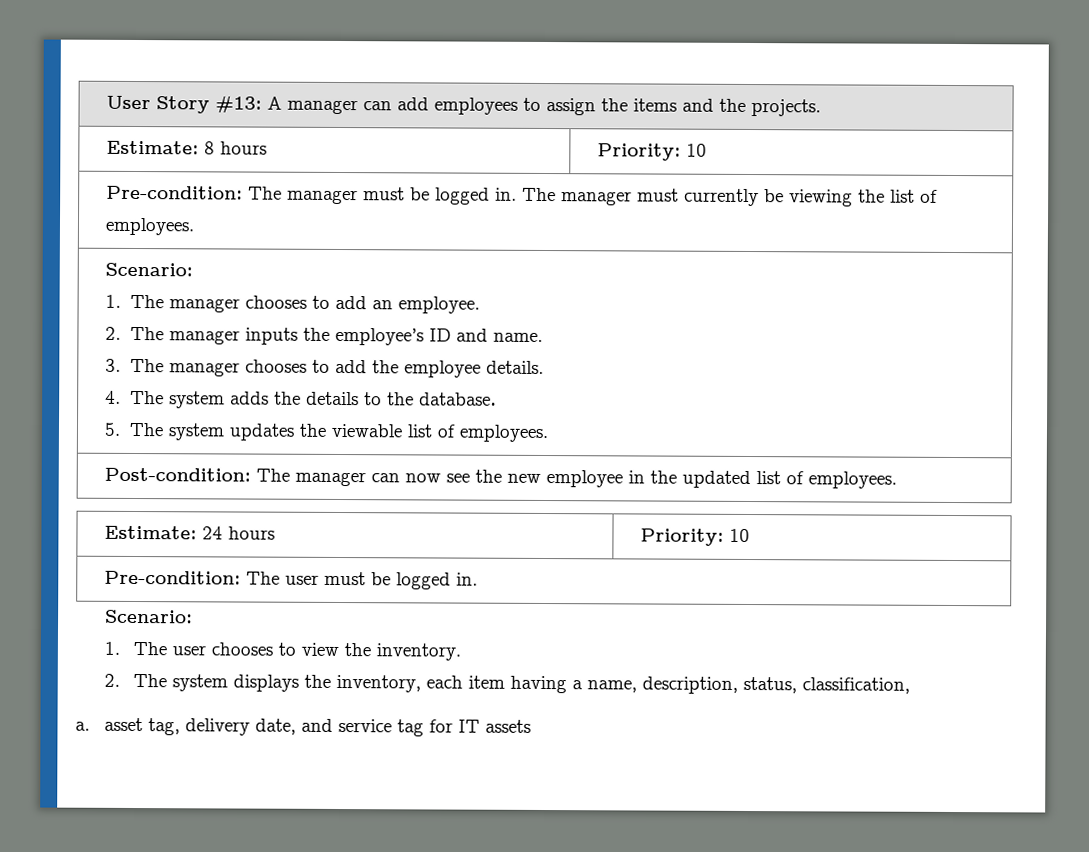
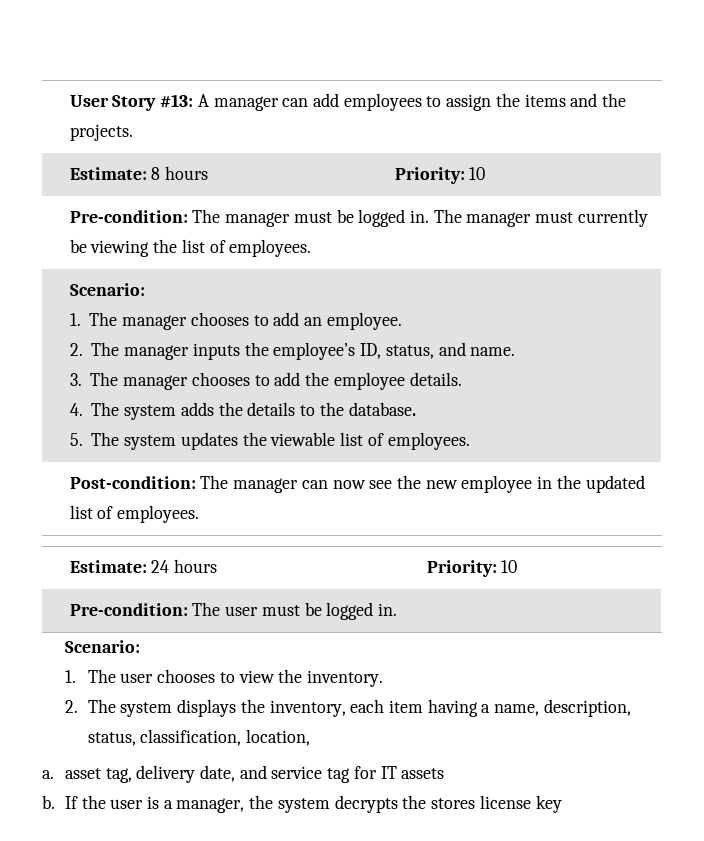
[428,328,451,342] ID -> [360,343,434,359] ID, status,
(910, 685) none -> [246,729,311,746] location,
(531, 726) none -> [42,795,562,813] // b. If the user is a manager, the system decrypts the stores license key

